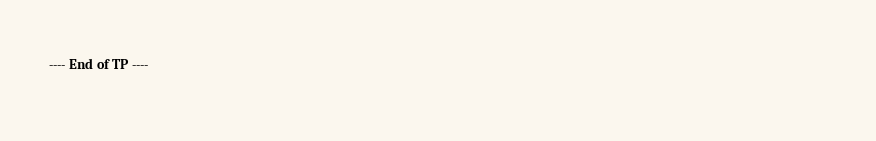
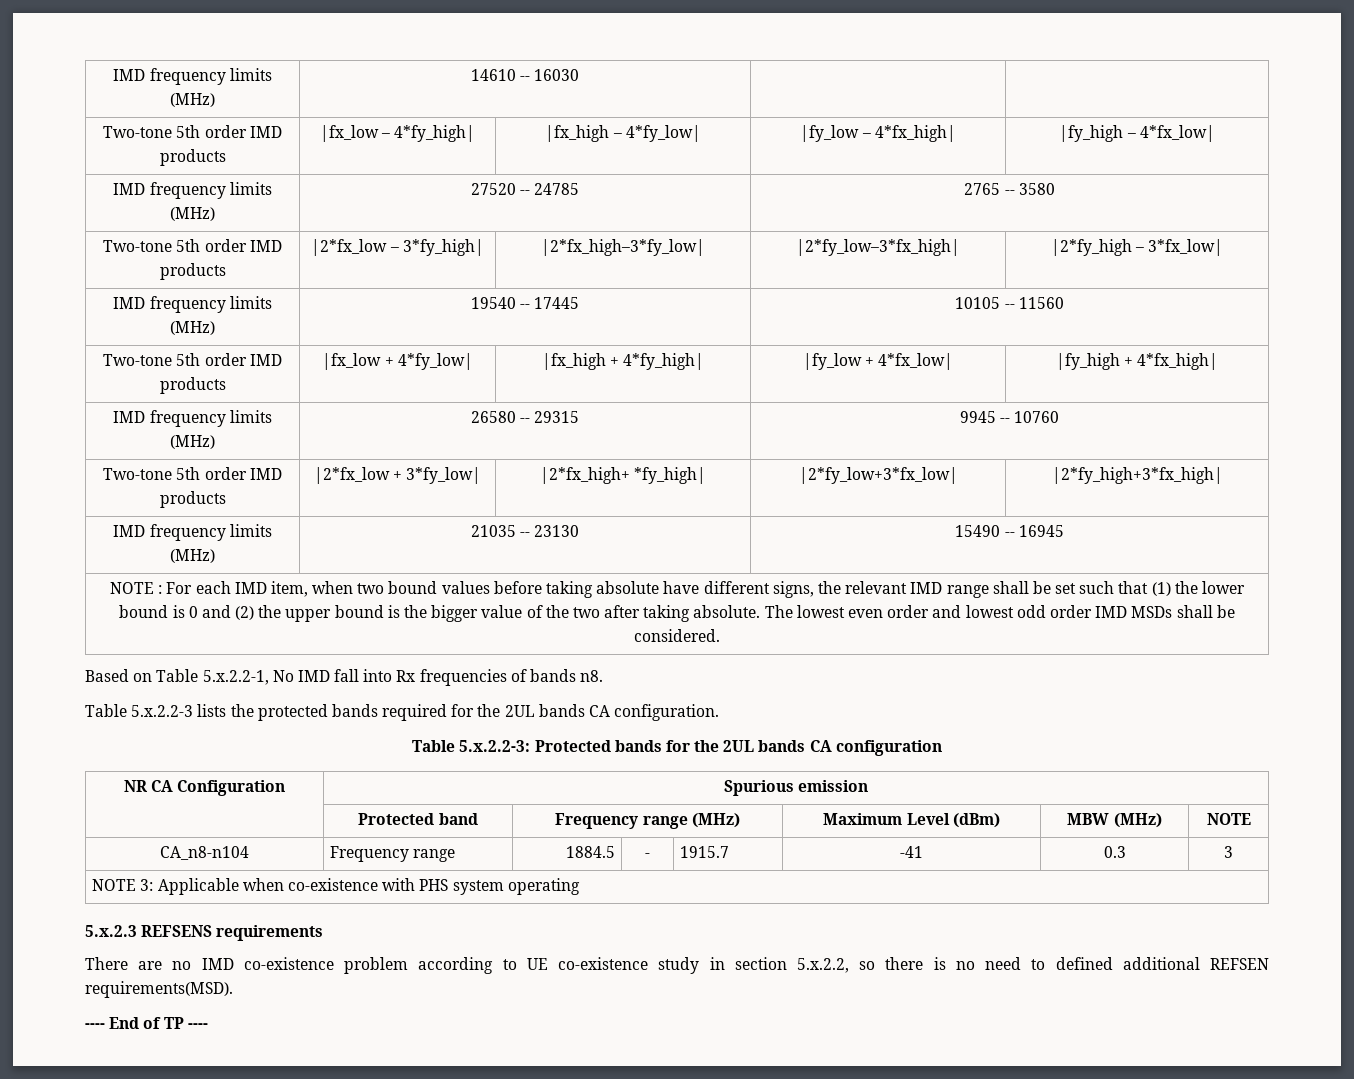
(49, 67) none -> [113,68,272,85] [170,93,215,107] [470,69,580,81] [103,125,282,138] [159,149,226,166] [319,125,476,142] [545,125,701,142] [800,125,956,142] [1059,125,1215,142] [113,182,272,199] [170,207,215,221] [470,183,580,195] [964,183,1055,195] [103,239,282,252] [159,263,226,280] [311,239,484,256] [541,239,705,256] [796,239,960,256] [1050,239,1224,256] [113,296,272,313] [170,321,215,335] [470,297,580,309] [955,297,1064,309] [103,353,282,366] [159,377,226,394] [322,353,473,370] [541,353,705,370] [802,353,954,370] [1055,353,1219,370] [113,410,272,427] [170,435,215,449] [470,411,580,423] [959,411,1060,423] [103,467,282,480] [159,491,226,508] [313,467,482,484] [539,467,707,484] [798,467,958,484] [1051,467,1223,484] [113,524,272,541] [170,549,215,563] [470,525,580,537] [955,525,1064,537] [110,581,1245,598] [119,605,1235,622] [634,629,720,642] [85,669,604,686] [85,704,720,721] [412,740,942,756] [123,780,286,796] [723,780,869,796] [358,813,478,825] [555,813,740,829] [823,813,1000,828] [1067,813,1162,828] [1206,813,1251,825] [160,846,249,860] [330,846,456,862] [565,846,615,858] [645,853,650,858] [680,846,730,858] [900,846,923,858] [1103,846,1126,858] [1224,846,1233,858] [92,878,580,895] [85,925,324,941] [85,957,1270,974] [85,981,233,998] IMD frequency limits (MHz) | 14610 -- 16030 | | // Two-tone 5th order IMD products | |fx_low – 4*fy_high| | |fx_high – 4*fy_low| | |fy_low – 4*fx_high| | |fy_high – 4*fx_low| // IMD frequency limits (MHz) | 27520 -- 24785 | 2765 -- 3580 // Two-tone 5th order IMD products | |2*fx_low – 3*fy_high| | |2*fx_high–3*fy_low| | |2*fy_low–3*fx_high| | |2*fy_high – 3*fx_low| // IMD frequency limits (MHz) | 19540 -- 17445 | 10105 -- 11560 // Two-tone 5th order IMD products | |fx_low + 4*fy_low| | |fx_high + 4*fy_high| | |fy_low + 4*fx_low| | |fy_high + 4*fx_high| // IMD frequency limits (MHz) | 26580 -- 29315 | 9945 -- 10760 // Two-tone 5th order IMD products | |2*fx_low + 3*fy_low| | |2*fx_high+ *fy_high| | |2*fy_low+3*fx_low| | |2*fy_high+3*fx_high| // IMD frequency limits (MHz) | 21035 -- 23130 | 15490 -- 16945 // NOTE : For each IMD item, when two bound values before taking absolute have different signs, the relevant IMD range shall be set such that (1) the lower bound is 0 and (2) the upper bound is the bigger value of the two after taking absolute. The lowest even order and lowest odd order IMD MSDs shall be considered. // Based on Table 5.x.2.2-1, No IMD fall into Rx frequencies of bands n8. // Table 5.x.2.2-3 lists the protected bands required for the 2UL bands CA configuration. // Table 5.x.2.2-3: Protected bands for the 2UL bands CA configuration // NR CA Configuration | Spurious emission // | Protected band | Frequency range (MHz) | Maximum Level (dBm) | MBW (MHz) | NOTE // CA_n8-n104 | Frequency range | 1884.5 | - | 1915.7 | -41 | 0.3 | 3 // NOTE 3: Applicable when co-existence with PHS system operating // 5.x.2.3 REFSENS requirements // There are no IMD co-existence problem according to UE co-existence study in section 5.x.2.2, so there is no need to defined additional REFSEN requirements(MSD). //

